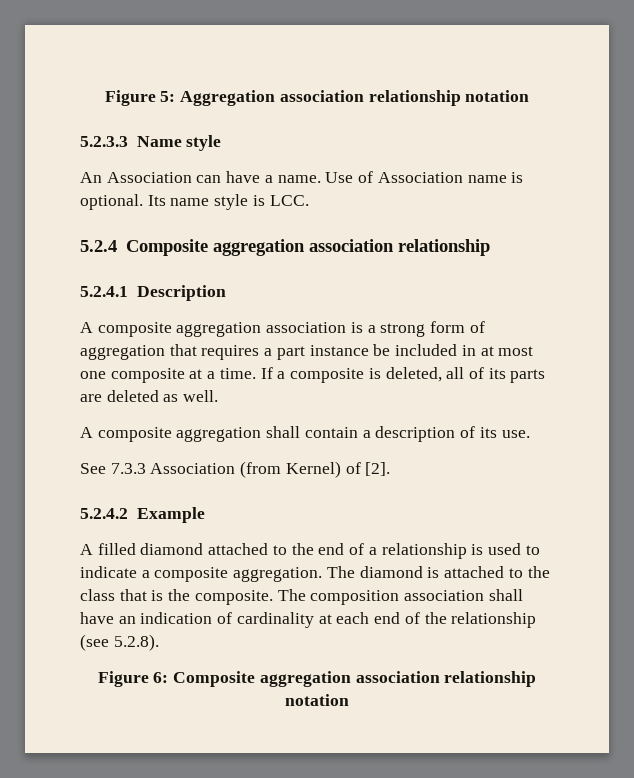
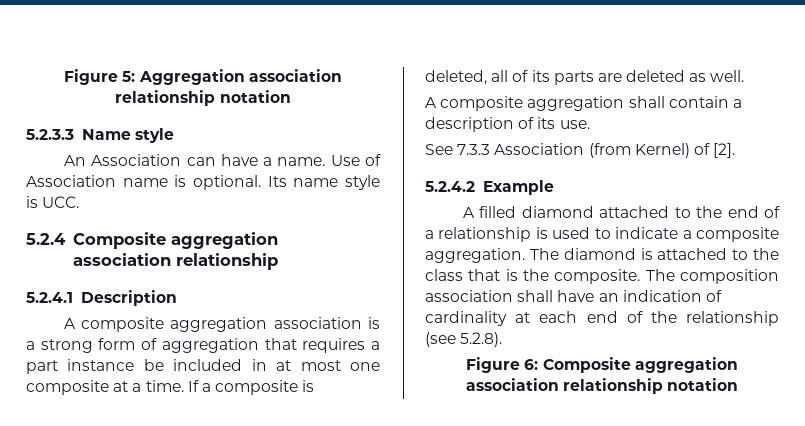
[269,195,309,206] LCC. -> [42,196,80,208] UCC.

